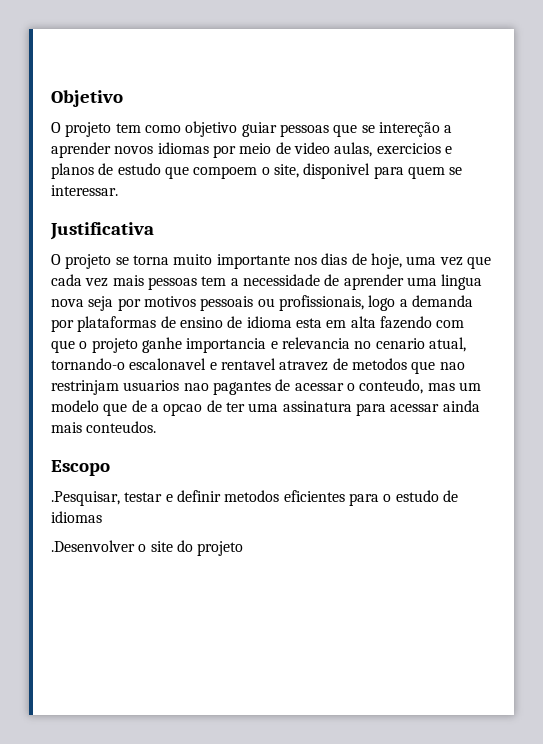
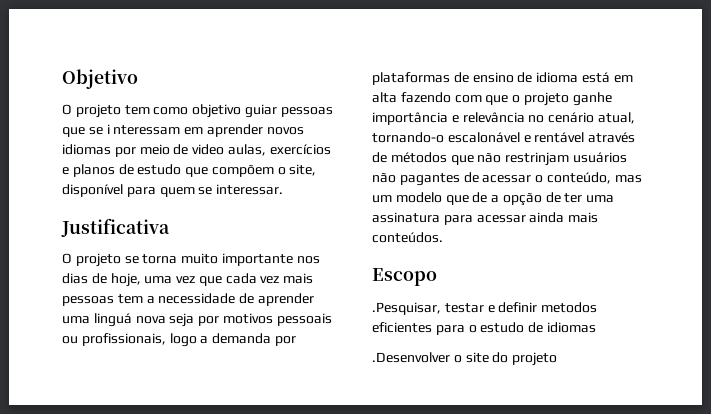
[378,122,453,137] intereção a -> [106,124,204,135] i nteressam em
[376,143,441,154] exercicios -> [269,144,331,155] exercícios
[193,166,258,179] compoem -> [211,164,274,177] compõem
[303,163,371,179] disponivel -> [62,184,123,197] disponível
[441,274,483,290] lingua -> [93,313,132,327] linguá
[295,318,322,328] esta -> [581,72,610,83] está
[186,337,466,353] [51,358,465,374] [51,380,209,395] importancia e relevancia no cenario atual, tornando-o escalonavel e rentavel atravez de metodos que nao restrinjam usuarios nao -> [372,112,635,125] [372,132,636,143] [372,152,627,166] [372,172,396,183] importância e relevância no cenário atual, tornando-o escalonável e rentável através de métodos que não restrinjam usuários não
[359,379,424,394] conteudo, -> [546,172,611,184] conteúdo,
[163,403,203,416] opcao -> [502,192,542,206] opção
[86,421,157,433] conteudos. -> [372,232,443,243] conteúdos.

